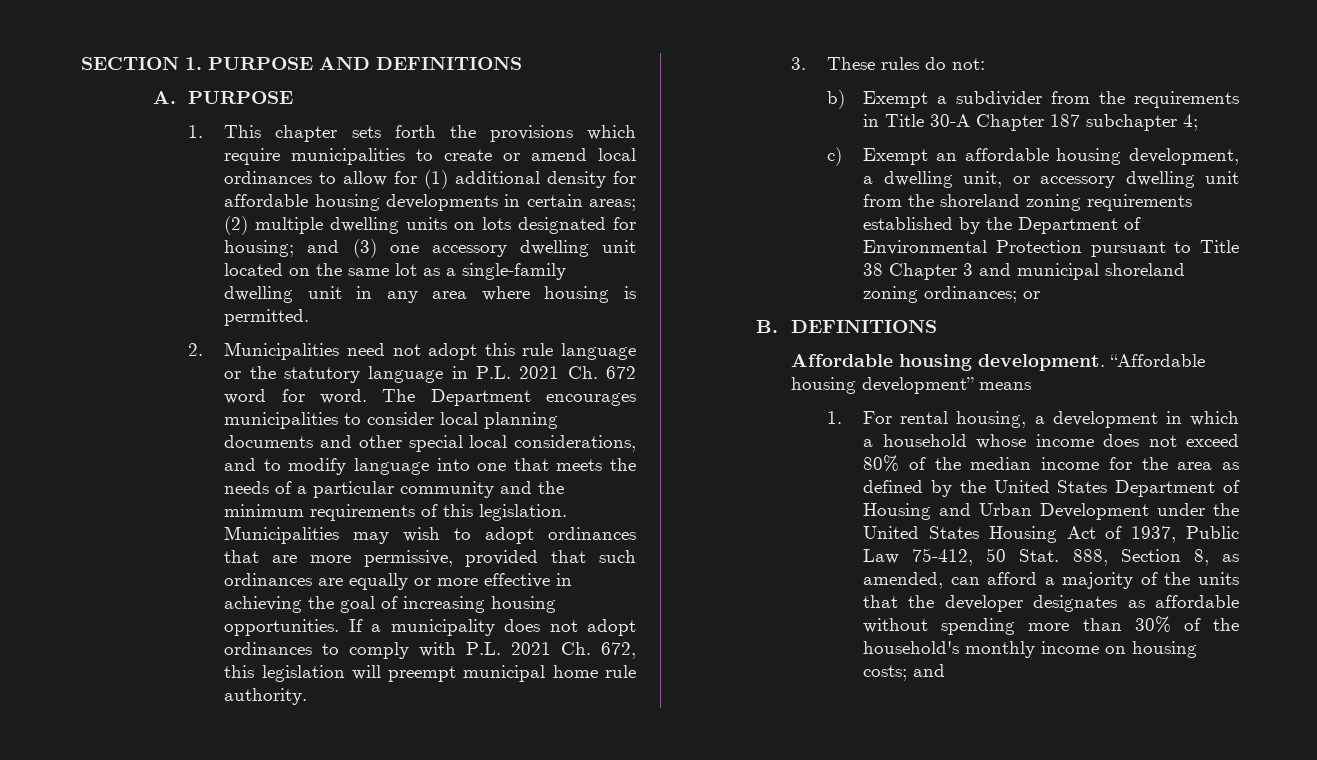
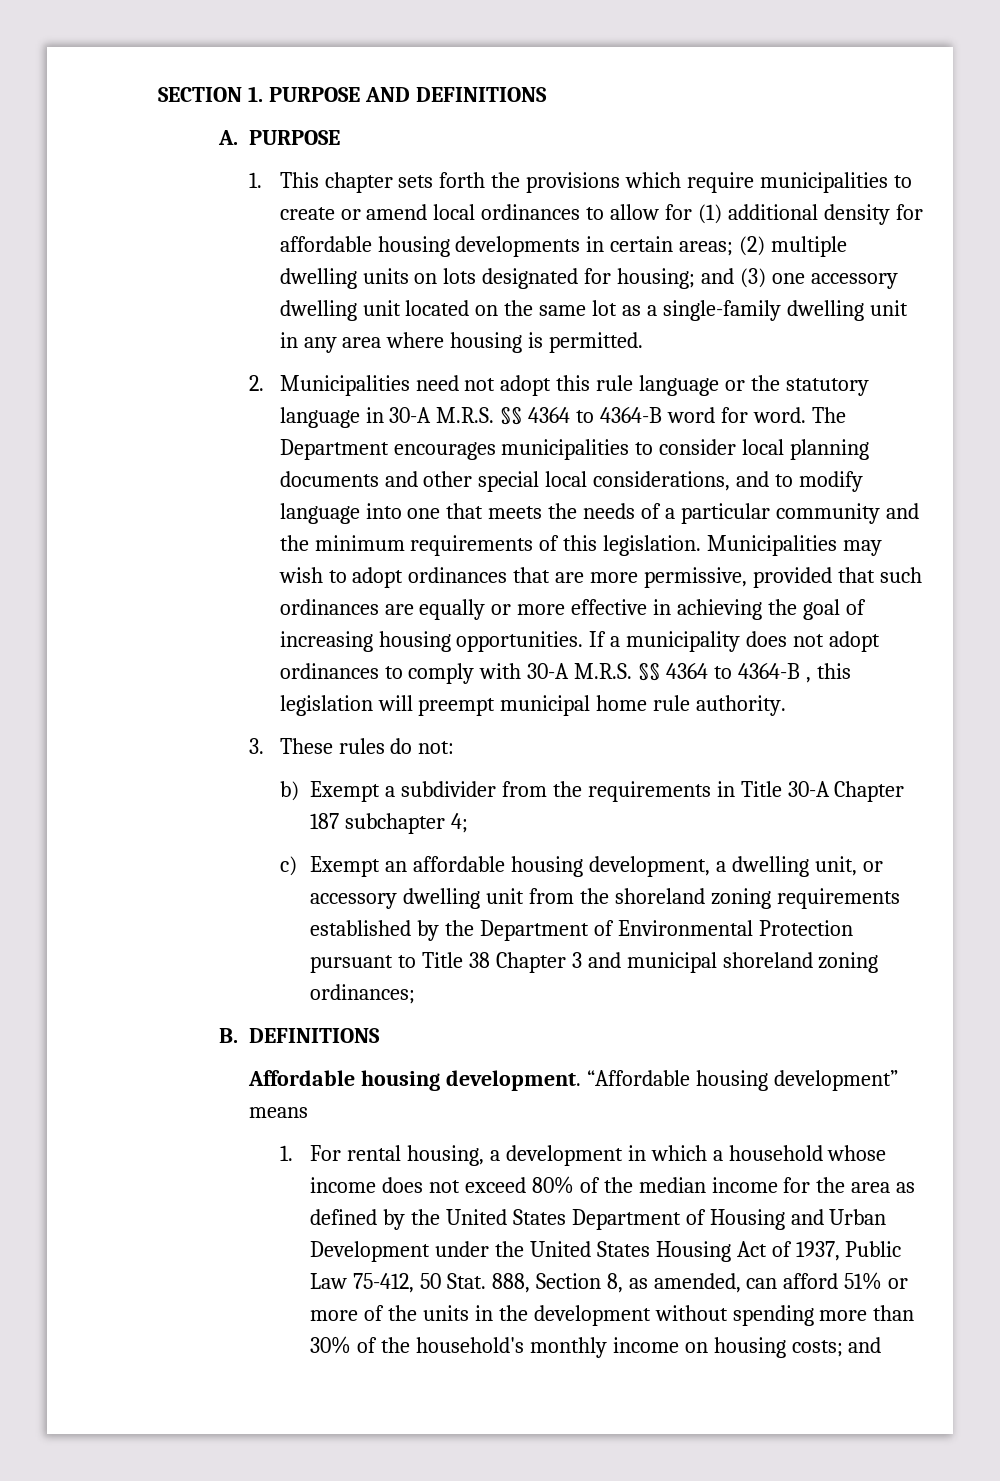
[475,366,636,379] P.L. 2021 Ch. 672 -> [389,407,663,425] 30-A M.R.S. §§ 4364 to 4364-B
[466,642,636,659] P.L. 2021 Ch. 672, -> [527,663,811,683] 30-A M.R.S. §§ 4364 to 4364-B ,
[1023,291,1041,299] or -> (415, 994) none
[1044,572,1239,589] [863,595,1239,612] a majority of the units that the developer designates as affordable -> [844,1272,909,1290] [309,1305,651,1326] 51% or more of the units in the development

